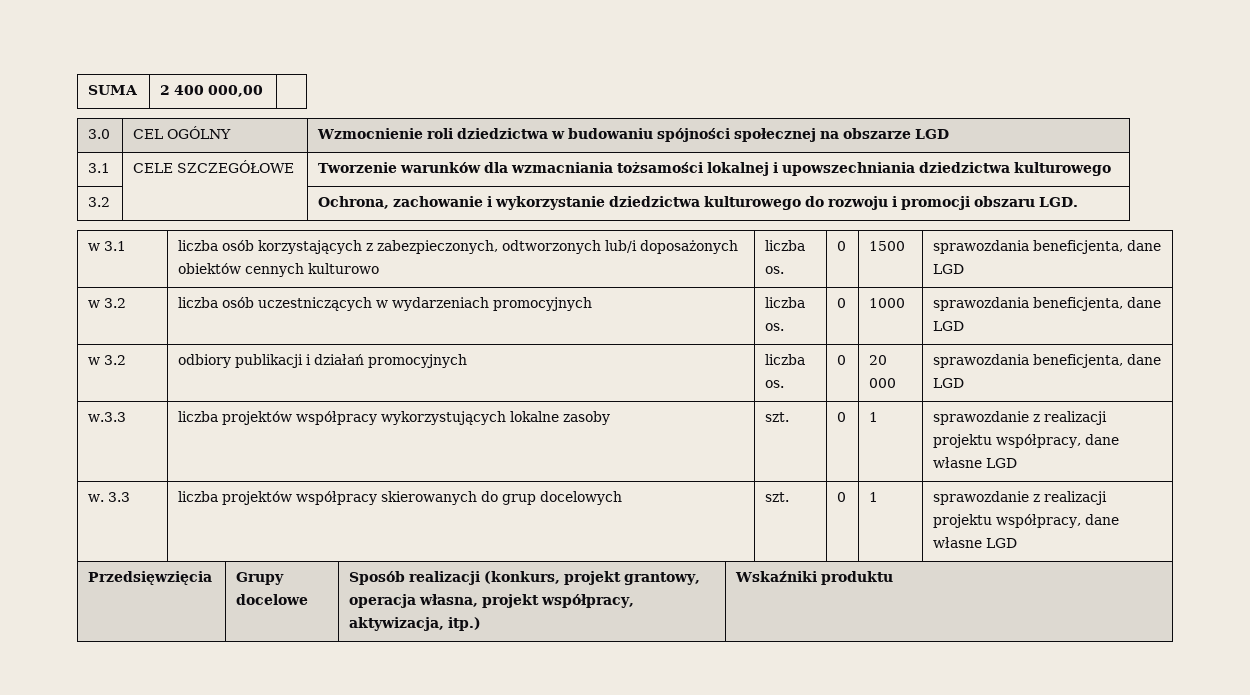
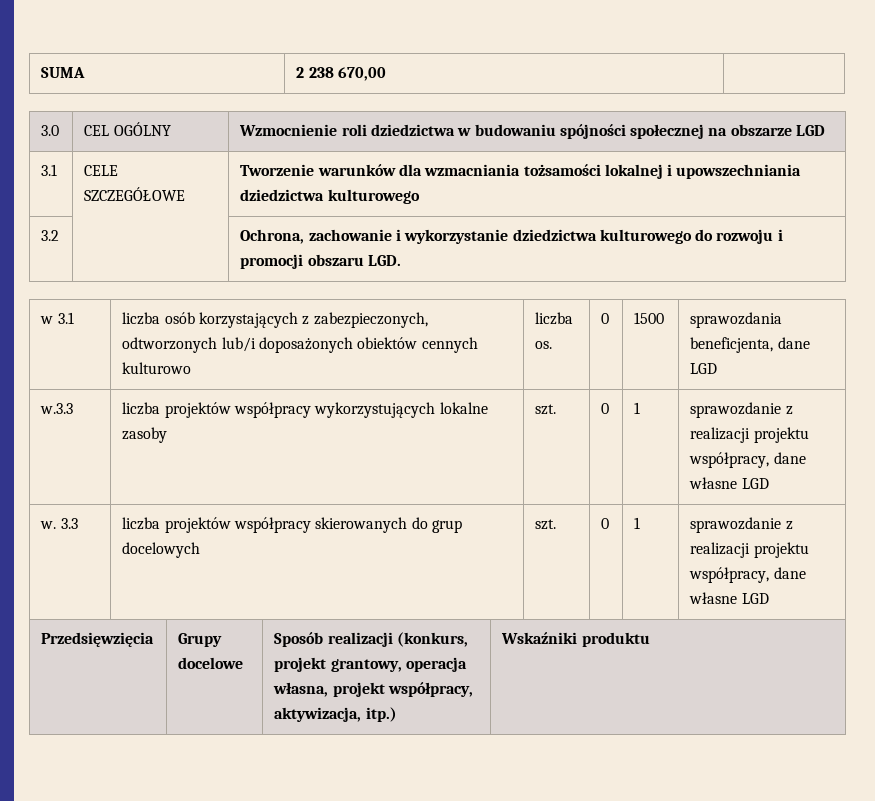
[174,85,264,97] 400 000,00 -> [308,67,386,81] 238 670,00
[88,298,127,308] [178,297,593,311] [765,297,806,308] [765,323,785,331] [837,298,847,308] [869,298,906,308] [933,297,1162,311] [933,321,965,331] [88,355,127,365] [178,354,468,368] [765,354,806,365] [765,380,785,388] [837,355,847,365] [869,355,888,365] [869,378,897,388] [933,354,1162,368] [933,378,965,388] // w 3.2 | liczba osób uczestniczących w wydarzeniach promocyjnych | liczba os. | 0 | 1000 | sprawozdania beneficjenta, dane LGD // w 3.2 | odbiory publikacji i działań promocyjnych | liczba os. | 0 | 20 000 | sprawozdania beneficjenta, dane LGD -> (718, 368) none

